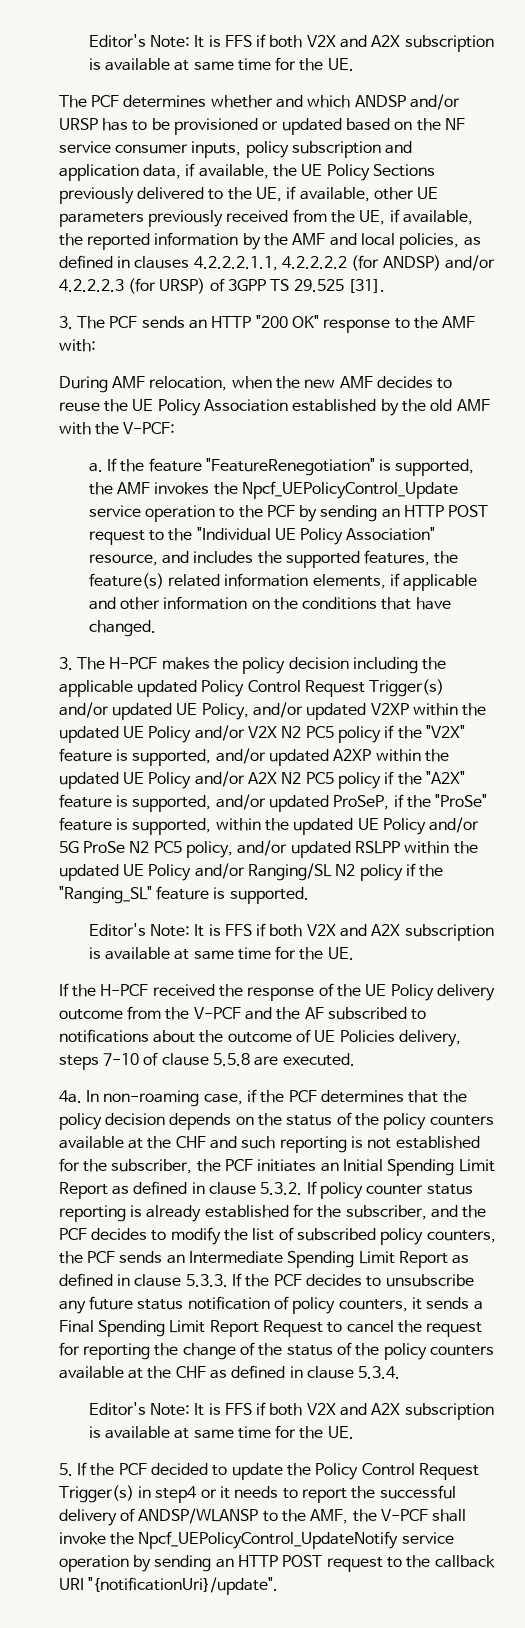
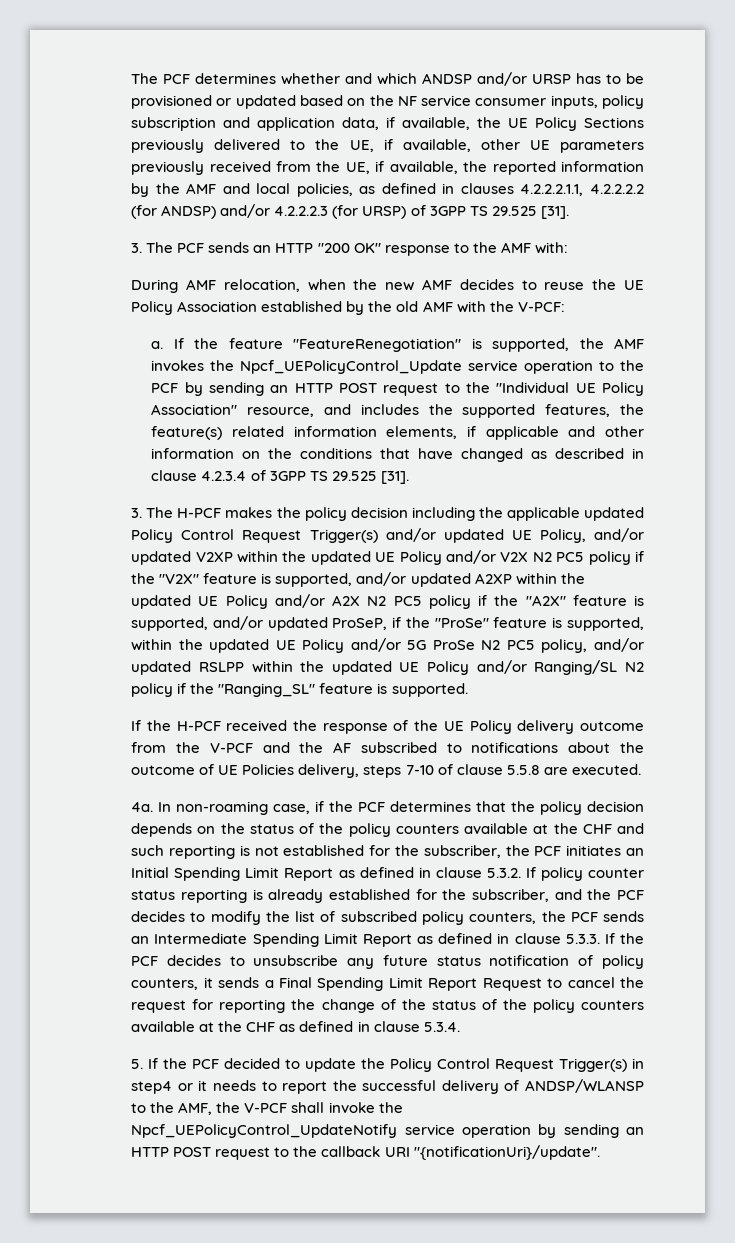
[88,34,494,52] [88,57,354,71] Editor's Note: It is FFS if both V2X and A2X subscription is available at same time for the UE. // -> (131, 78) none
[88,620,156,637] changed. -> [461,448,645,462] [151,470,409,484] changed as described in clause 4.2.3.4 of 3GPP TS 29.525 [31].
[88,923,494,941] [88,946,354,960] // Editor's Note: It is FFS if both V2X and A2X subscription is available at same time for the UE. -> (468, 690) none
[88,1402,494,1420] [88,1425,354,1439] // Editor's Note: It is FFS if both V2X and A2X subscription is available at same time for the UE. -> (460, 1027) none

